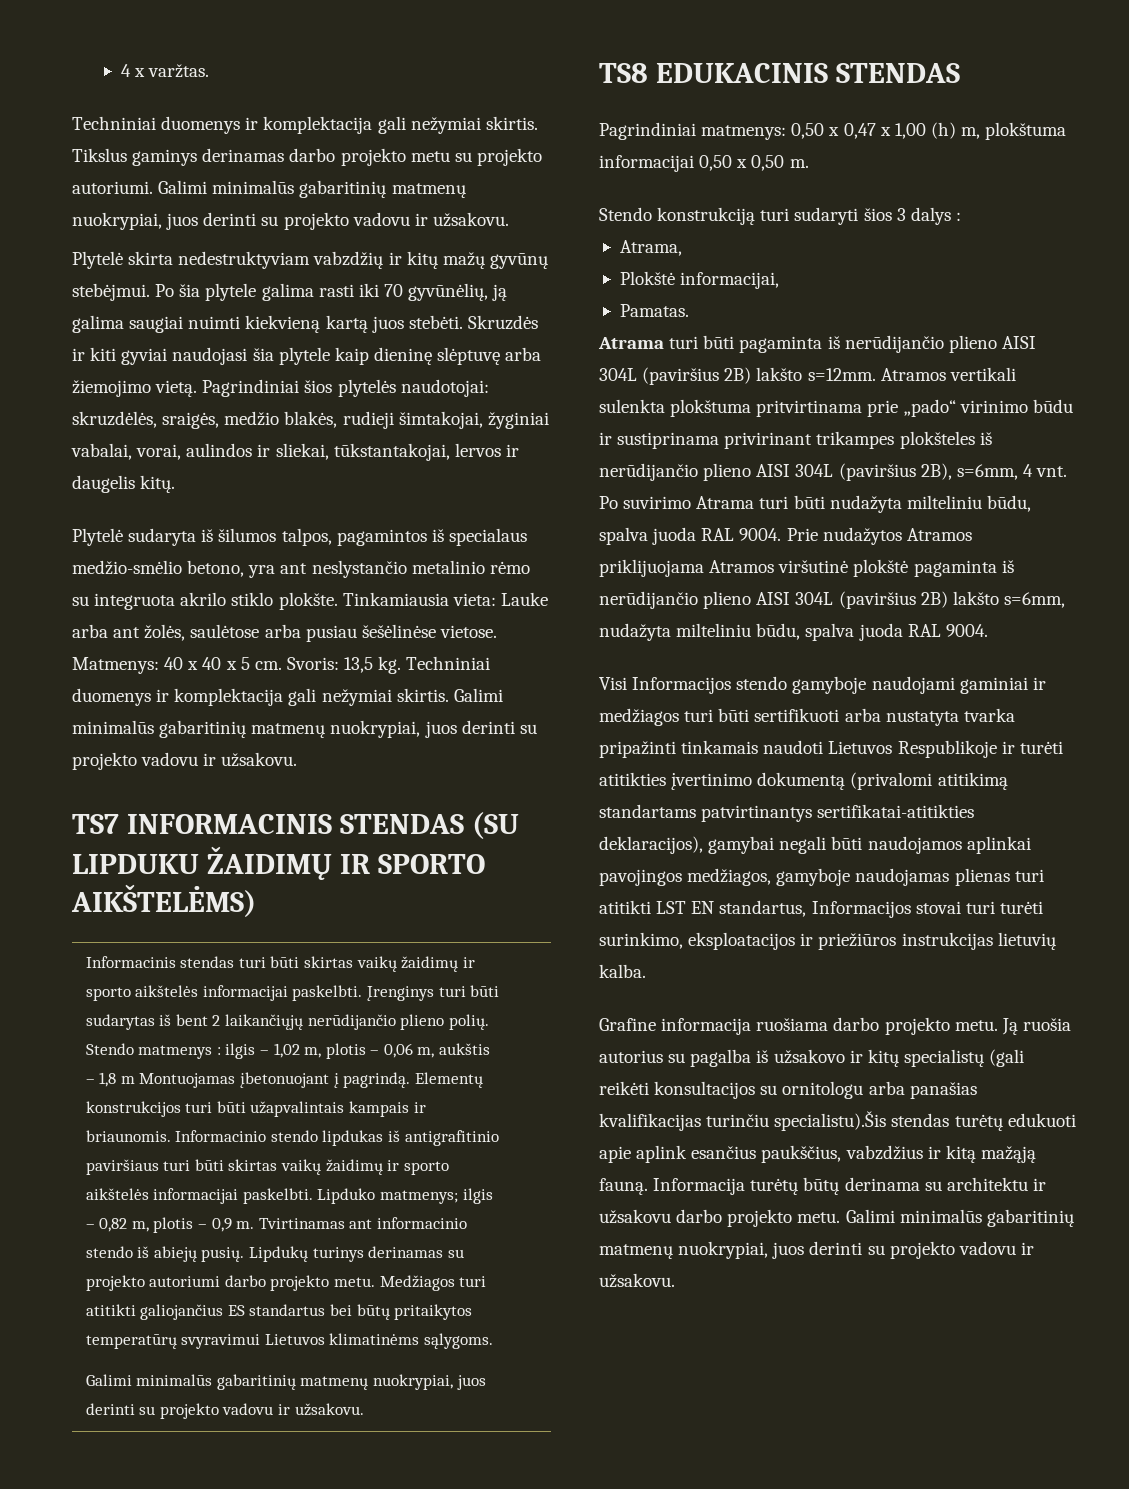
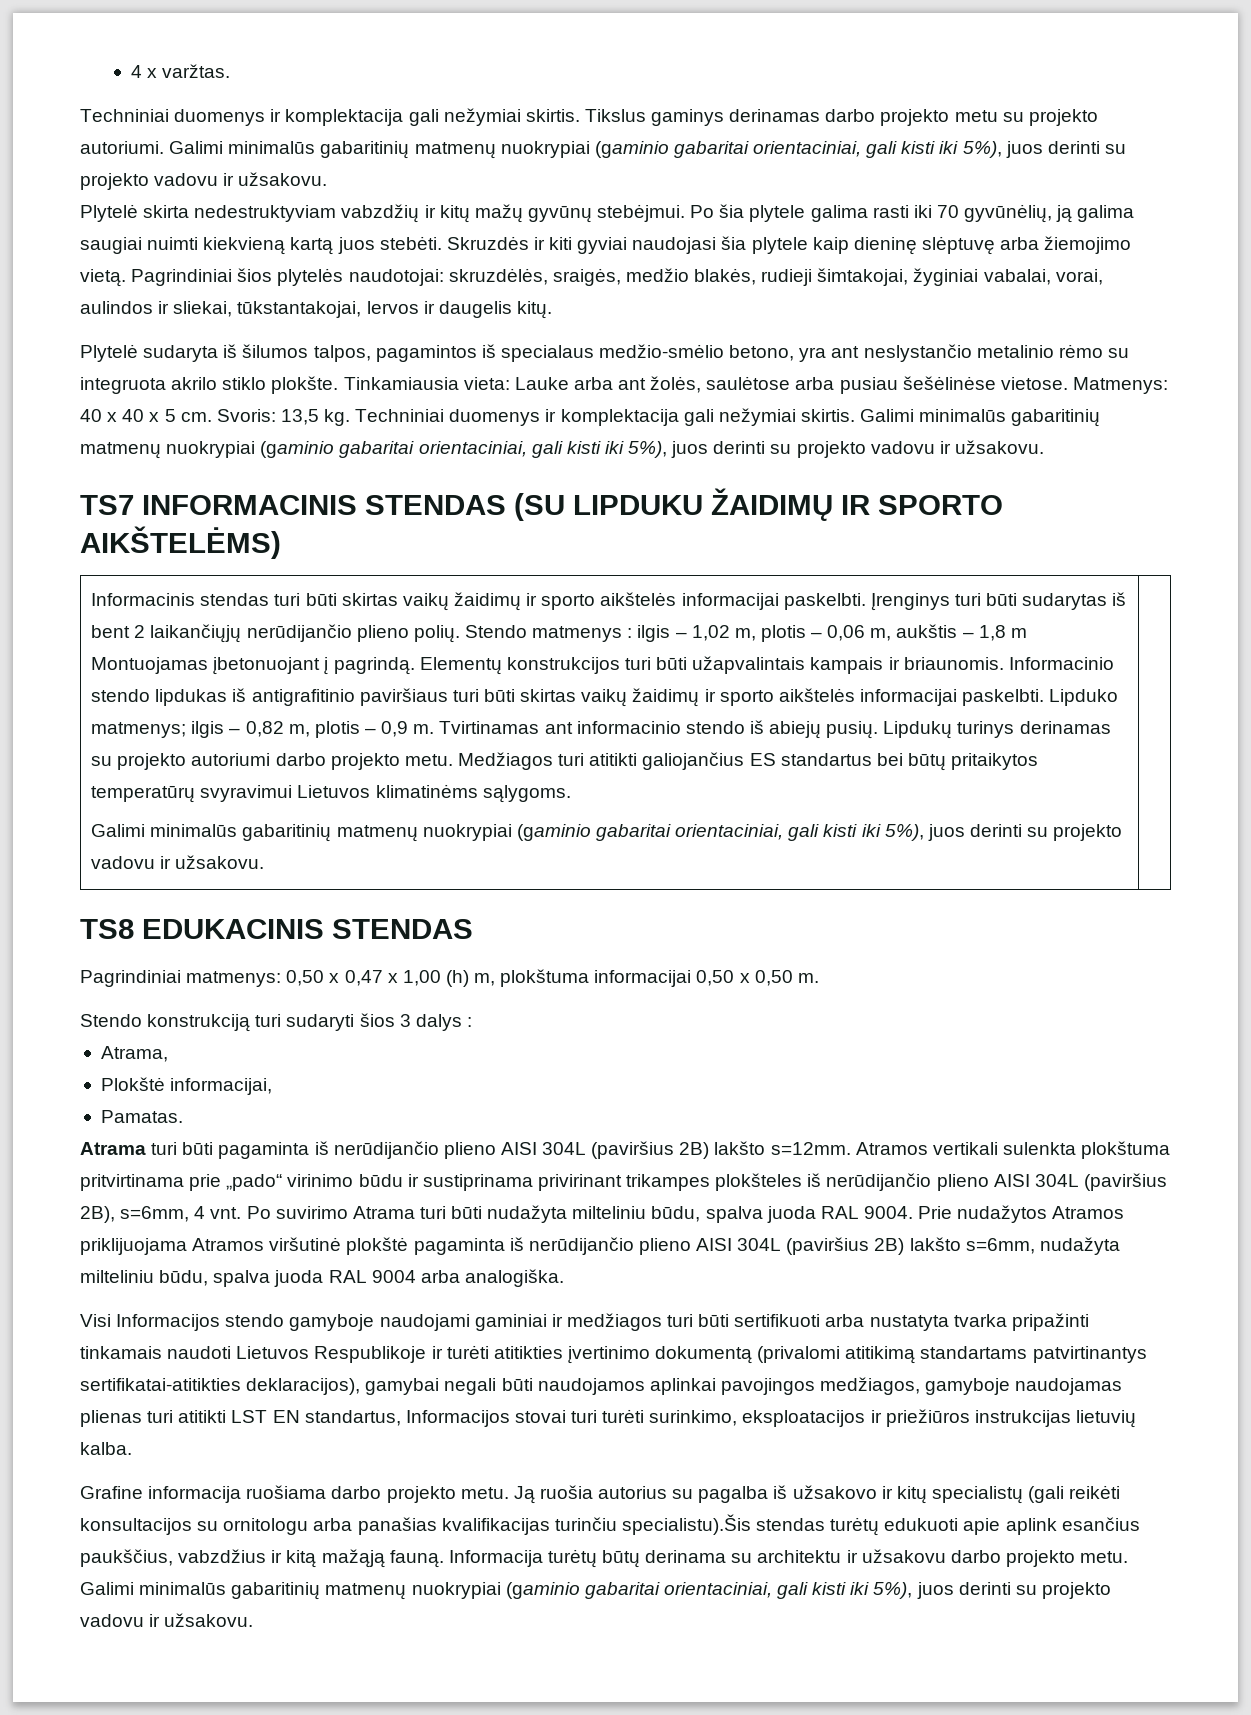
[72,212,162,230] nuokrypiai, -> [500,141,1002,158] nuokrypiai (gaminio gabaritai orientaciniai, gali kisti iki 5%),
[330,720,421,738] nuokrypiai, -> [166,441,668,458] nuokrypiai (gaminio gabaritai orientaciniai, gali kisti iki 5%),
[372,1374,453,1390] nuokrypiai, -> [422,824,924,841] nuokrypiai (gaminio gabaritai orientaciniai, gali kisti iki 5%),
[945,624,988,637] 9004. -> [371,1269,564,1287] 9004 arba analogiška.
[678,1241,769,1259] nuokrypiai, -> [411,1582,913,1599] nuokrypiai (gaminio gabaritai orientaciniai, gali kisti iki 5%),

